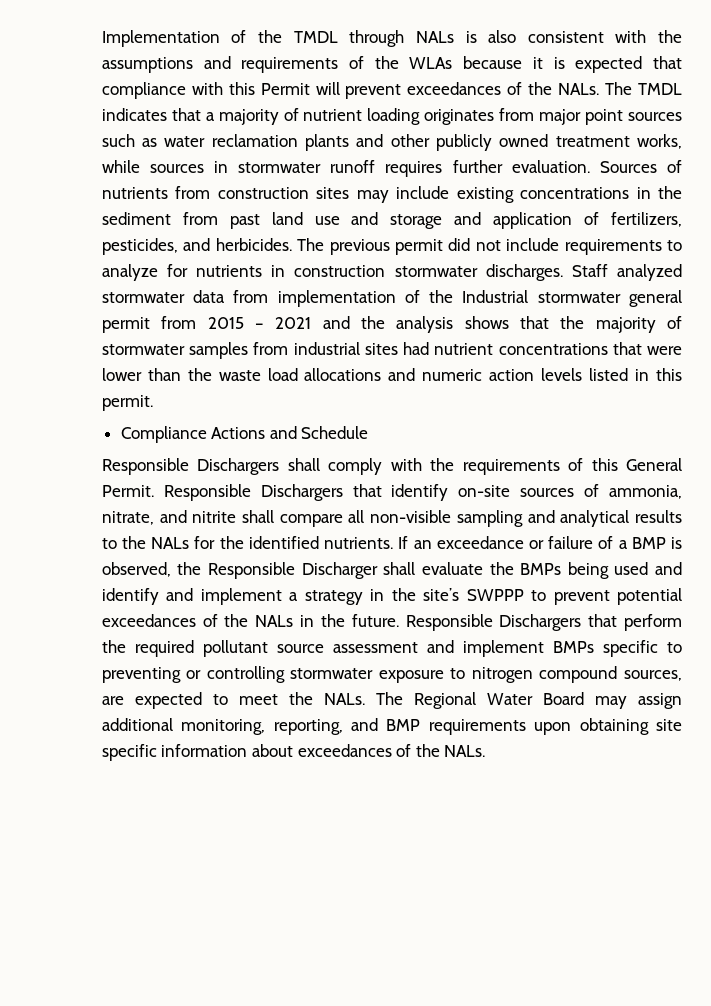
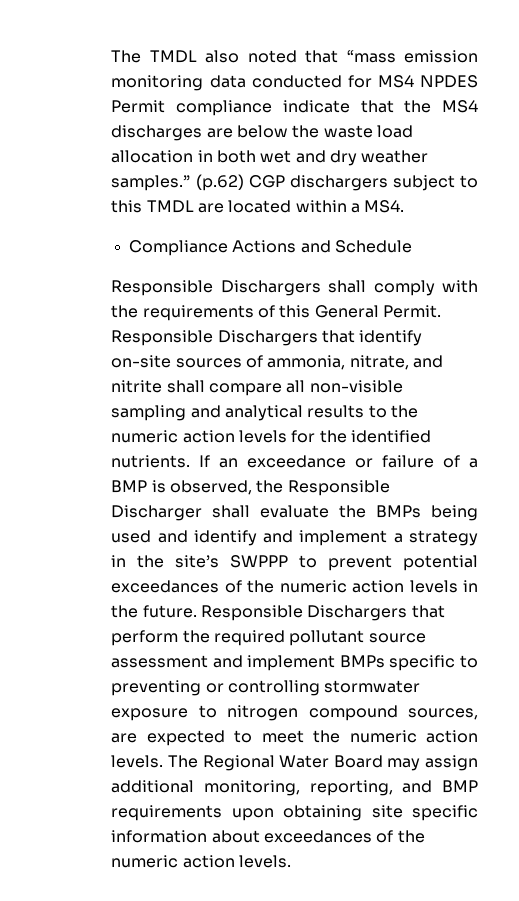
[101,30,682,47] [101,56,682,73] [101,82,682,99] [101,108,682,125] [101,134,682,151] [101,160,682,177] [101,186,682,203] [101,212,682,229] [101,238,682,255] [101,264,682,281] [101,290,682,307] [101,316,682,333] [101,342,682,359] [101,368,682,381] [101,395,153,411] Implementation of the TMDL through NALs is also consistent with the assumptions and requirements of the WLAs because it is expected that compliance with this Permit will prevent exceedances of the NALs. The TMDL indicates that a majority of nutrient loading originates from major point sources such as water reclamation plants and other publicly owned treatment works, while sources in stormwater runoff requires further evaluation. Sources of nutrients from construction sites may include existing concentrations in the sediment from past land use and storage and application of fertilizers, pesticides, and herbicides. The previous permit did not include requirements to analyze for nutrients in construction stormwater discharges. Staff analyzed stormwater data from implementation of the Industrial stormwater general permit from 2015 – 2021 and the analysis shows that the majority of stormwater samples from industrial sites had nutrient concentrations that were lower than the waste load allocations and numeric action levels listed in this permit. -> [111,50,478,63] [111,75,478,91] [111,100,479,116] [111,125,413,141] [111,150,429,166] [111,174,479,191] [111,200,405,213] The TMDL also noted that “mass emission monitoring data conducted for MS4 NPDES Permit compliance indicate that the MS4 discharges are below the waste load allocation in both wet and dry weather samples.” (p.62) CGP dischargers subject to this TMDL are located within a MS4.
[151,537,190,549] NALs -> [111,430,288,443] numeric action levels
[255,615,294,627] NALs -> [279,580,458,593] numeric action levels
[323,693,365,705] NALs. -> [349,730,479,743] [111,755,164,768] numeric action levels.
[444,745,486,757] NALs. -> [111,855,292,868] numeric action levels.

